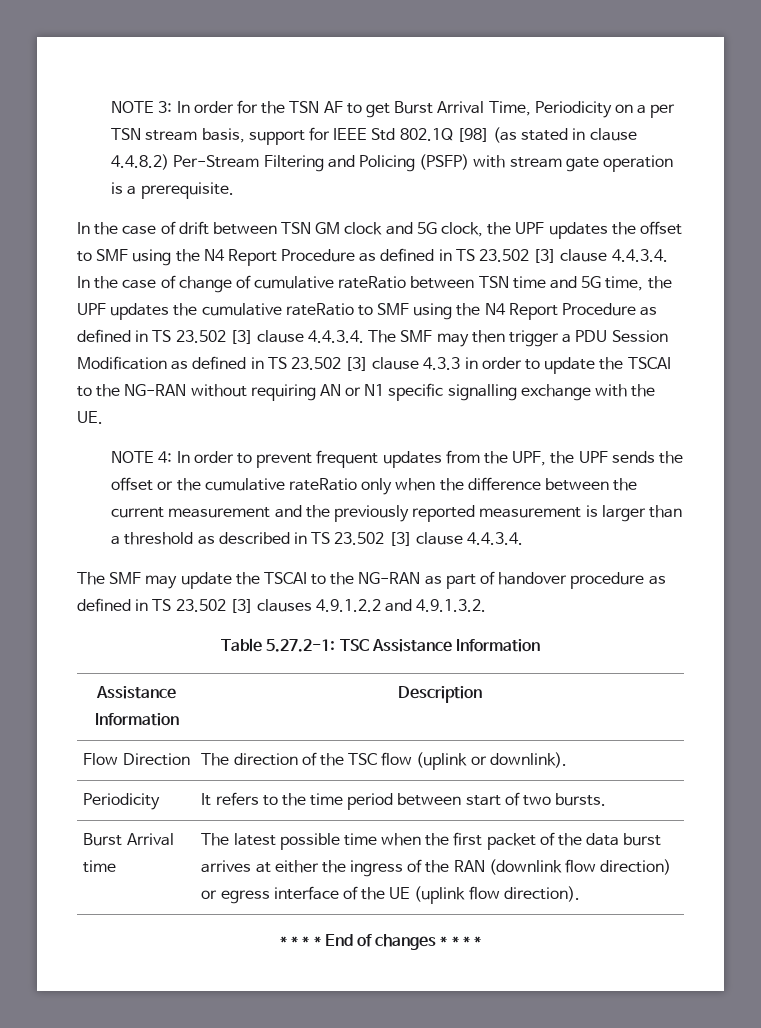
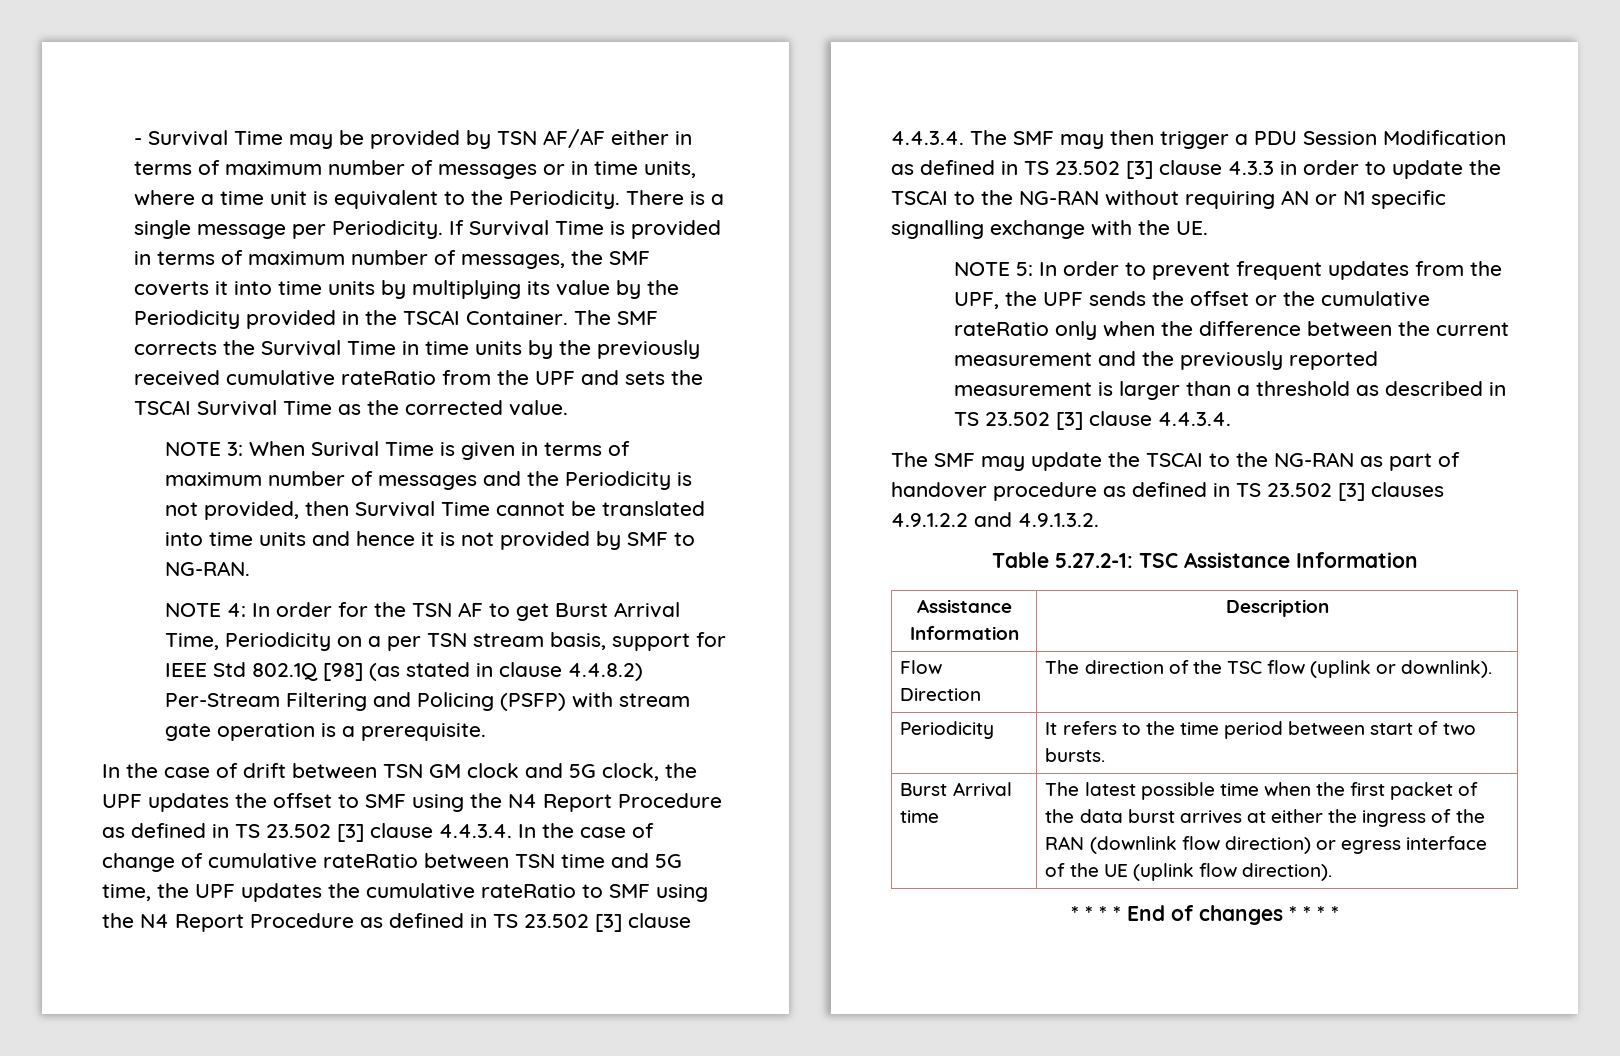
[111,101,173,113] NOTE 3: -> [133,129,692,149] [133,160,696,179] [133,190,724,209] [133,220,721,239] [133,250,650,269] [133,280,679,299] [133,310,658,329] [133,340,700,359] [133,370,703,386] [133,400,568,416] [165,441,631,460] [165,471,693,490] [165,501,706,520] [165,531,696,550] [165,561,251,576] [165,603,247,617] - Survival Time may be provided by TSN AF/AF either in terms of maximum number of messages or in time units, where a time unit is equivalent to the Periodicity. There is a single message per Periodicity. If Survival Time is provided in terms of maximum number of messages, the SMF coverts it into time units by multiplying its value by the Periodicity provided in the TSCAI Container. The SMF corrects the Survival Time in time units by the previously received cumulative rateRatio from the UPF and sets the TSCAI Survival Time as the corrected value. // NOTE 3: When Surival Time is given in terms of maximum number of messages and the Periodicity is not provided, then Survival Time cannot be translated into time units and hence it is not provided by SMF to NG-RAN. // NOTE 4:
[158,451,173,463] 4: -> [1016,262,1034,276] 5:

